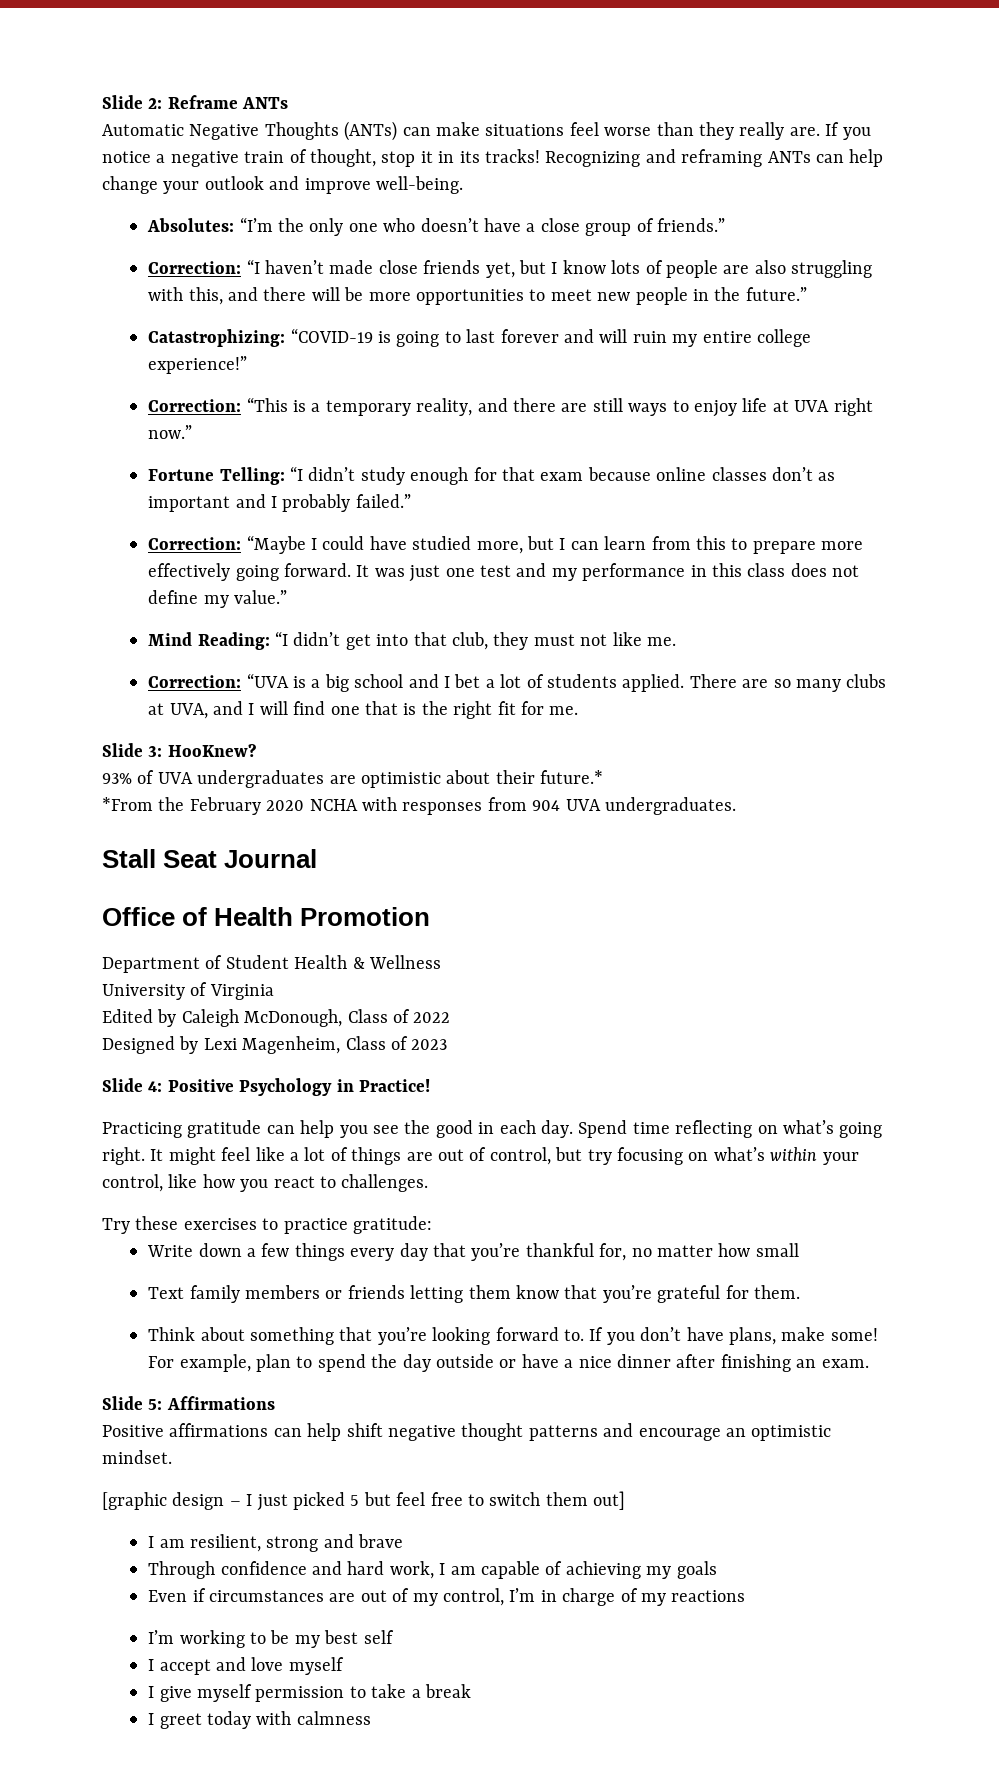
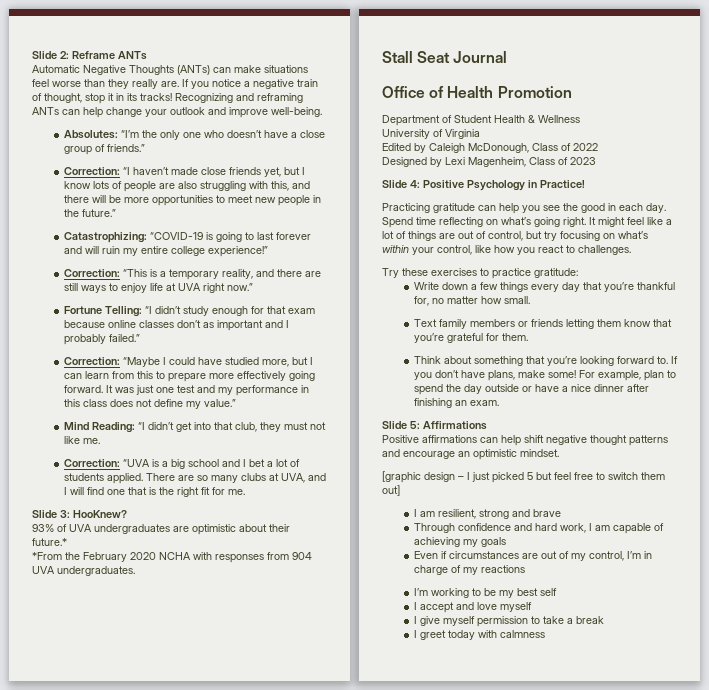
[755,1243,799,1257] small -> [503,296,530,304] small.

